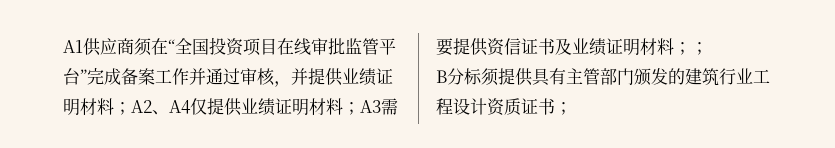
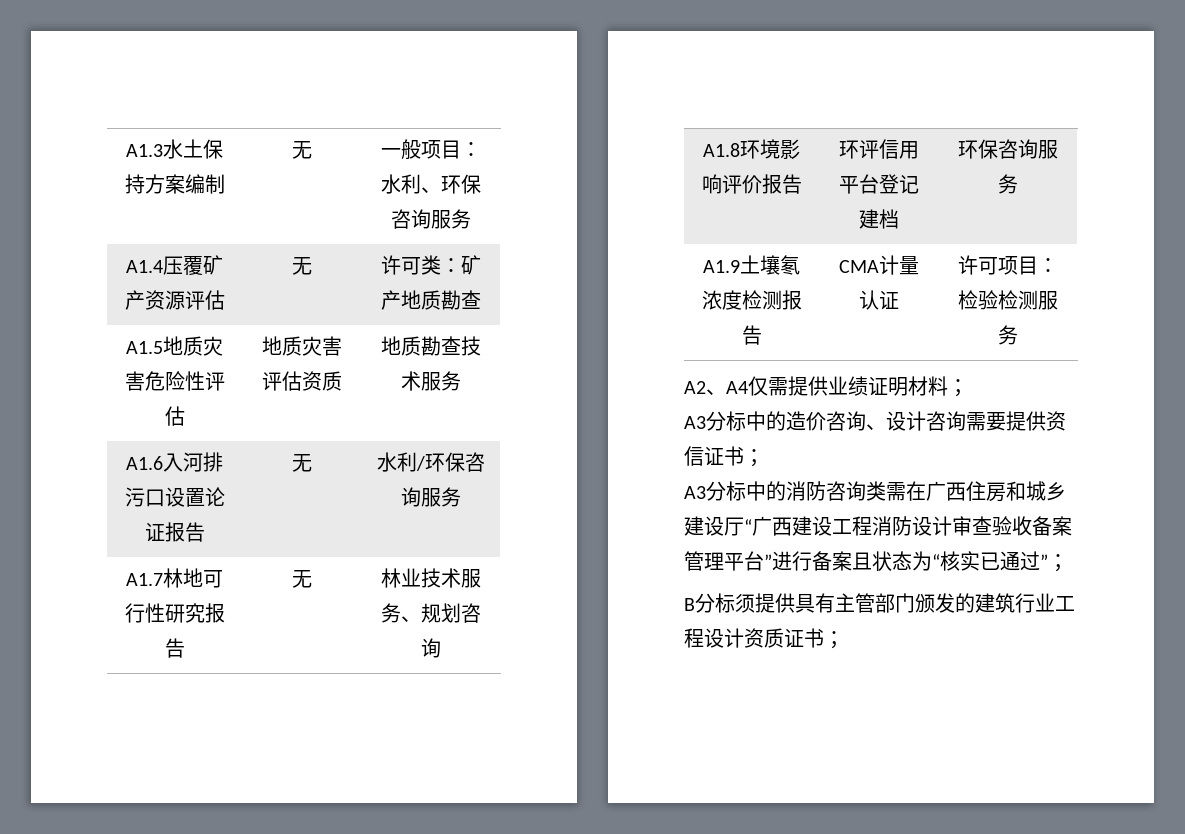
[63,37,396,56] [63,68,393,87] [63,98,398,116] [436,38,691,56] A1供应商须在“全国投资项目在线审批监管平台”完成备案工作并通过审核，并提供业绩证明材料；A2、A4仅提供业绩证明材料；A3需要提供资信证书及业绩证明材料； -> [126,139,223,159] [124,174,225,194] [291,141,312,159] [381,139,481,159] [381,174,481,194] [391,209,471,229] [126,255,223,275] [124,290,225,310] [291,257,312,275] [381,255,481,275] [381,290,481,310] [126,336,223,356] [124,371,225,391] [164,406,185,426] [261,336,342,356] [261,371,342,391] [381,336,481,356] [401,371,461,391] [126,452,223,472] [124,487,225,507] [144,522,205,542] [291,454,312,472] [377,452,485,472] [401,487,461,507] [126,568,223,588] [124,603,225,623] [164,638,185,658] [291,570,312,588] [381,568,481,588] [381,603,481,623] [421,638,441,658] [703,139,800,159] [701,174,802,194] [838,139,919,159] [838,174,919,194] [858,209,899,229] [958,139,1058,159] [998,174,1018,194] [703,255,800,275] [701,290,802,310] [741,325,762,345] [838,255,919,275] [858,290,899,310] [958,255,1058,275] [958,290,1058,310] [998,325,1018,345] [684,376,968,397] [684,411,1066,431] [684,446,764,467] [684,481,1066,502] [684,516,1072,536] [684,551,1048,571] A1.3水土保持方案编制 | 无 | 一般项目：水利、环保咨询服务 // A1.4压覆矿产资源评估 | 无 | 许可类：矿产地质勘查 // A1.5地质灾害危险性评估 | 地质灾害评估资质 | 地质勘查技术服务 // A1.6入河排污口设置论证报告 | 无 | 水利/环保咨询服务 // A1.7林地可行性研究报告 | 无 | 林业技术服务、规划咨询 // A1.8环境影响评价报告 | 环评信用平台登记建档 | 环保咨询服务 // A1.9土壤氡浓度检测报告 | CMA计量认证 | 许可项目：检验检测服务 // A2、A4仅需提供业绩证明材料； // A3分标中的造价咨询、设计咨询需要提供资信证书； // A3分标中的消防咨询类需在广西住房和城乡建设厅“广西建设工程消防设计审查验收备案管理平台”进行备案且状态为“核实已通过”

